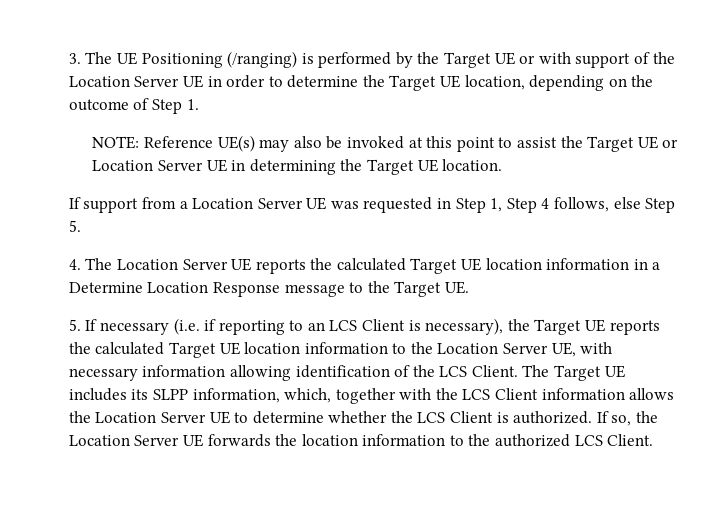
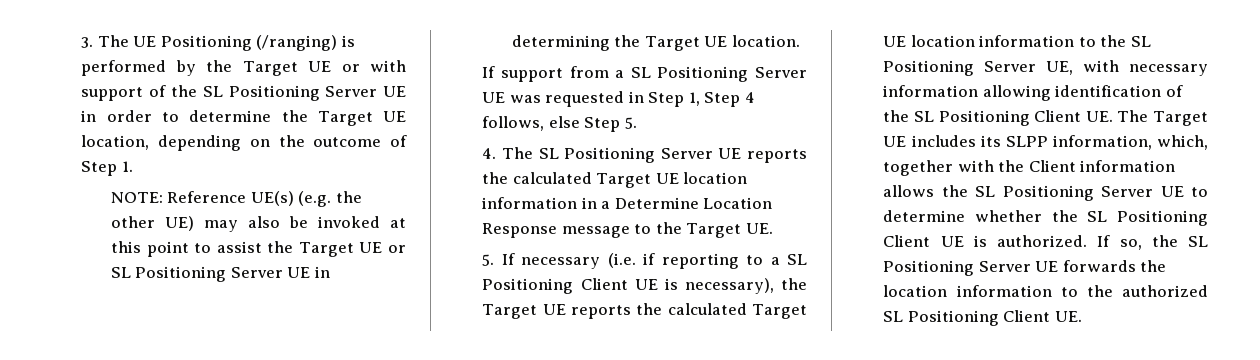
[68,76,130,87] Location -> [202,85,320,101] SL Positioning
(255, 143) none -> [298,191,362,207] [110,216,194,231] (e.g. the other UE)
[92,160,154,171] Location -> [110,266,227,282] SL Positioning
[192,198,254,209] Location -> [630,66,749,82] SL Positioning
[116,259,178,270] Location -> [538,147,656,163] SL Positioning
[307,319,406,331] an LCS Client -> [770,254,807,265] [482,278,658,294] a SL Positioning Client UE
[437,343,499,354] Location -> [1130,36,1151,47] [883,60,975,76] SL Positioning
[439,365,518,377] LCS Client. -> [914,110,1113,126] SL Positioning Client UE.
[462,389,491,400] LCS -> (1025, 166) none
[95,412,157,423] Location -> [975,185,1094,201] SL Positioning
[417,411,494,423] LCS Client -> [1087,210,1208,226] [883,235,964,247] SL Positioning Client UE
[68,435,130,446] Location -> [1188,236,1208,247] [883,260,975,276] SL Positioning
[574,434,654,446] LCS Client. -> [883,310,1082,326] SL Positioning Client UE.

